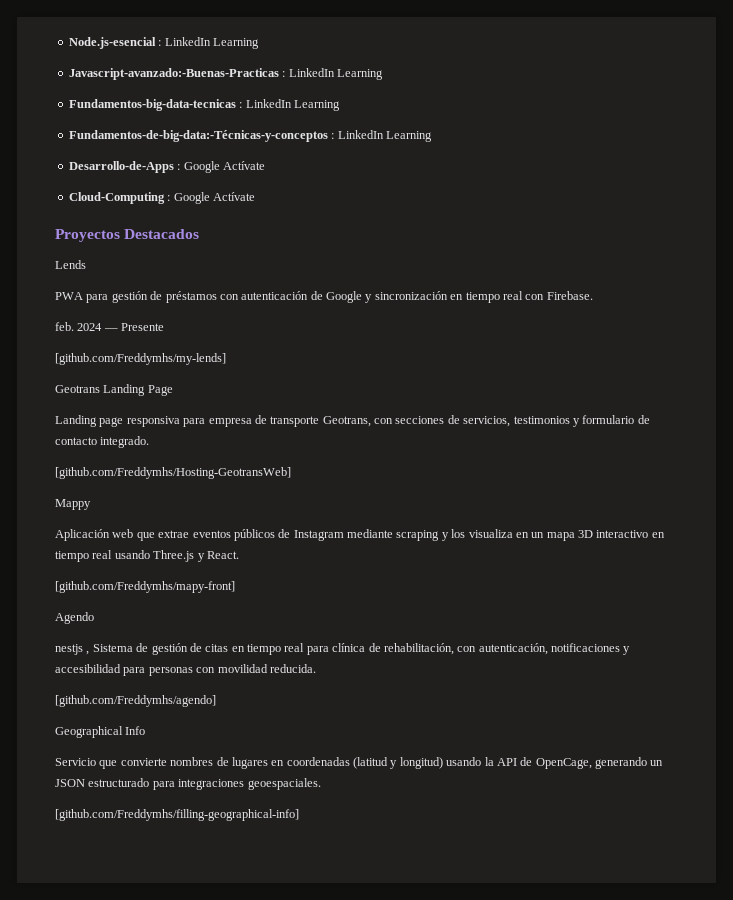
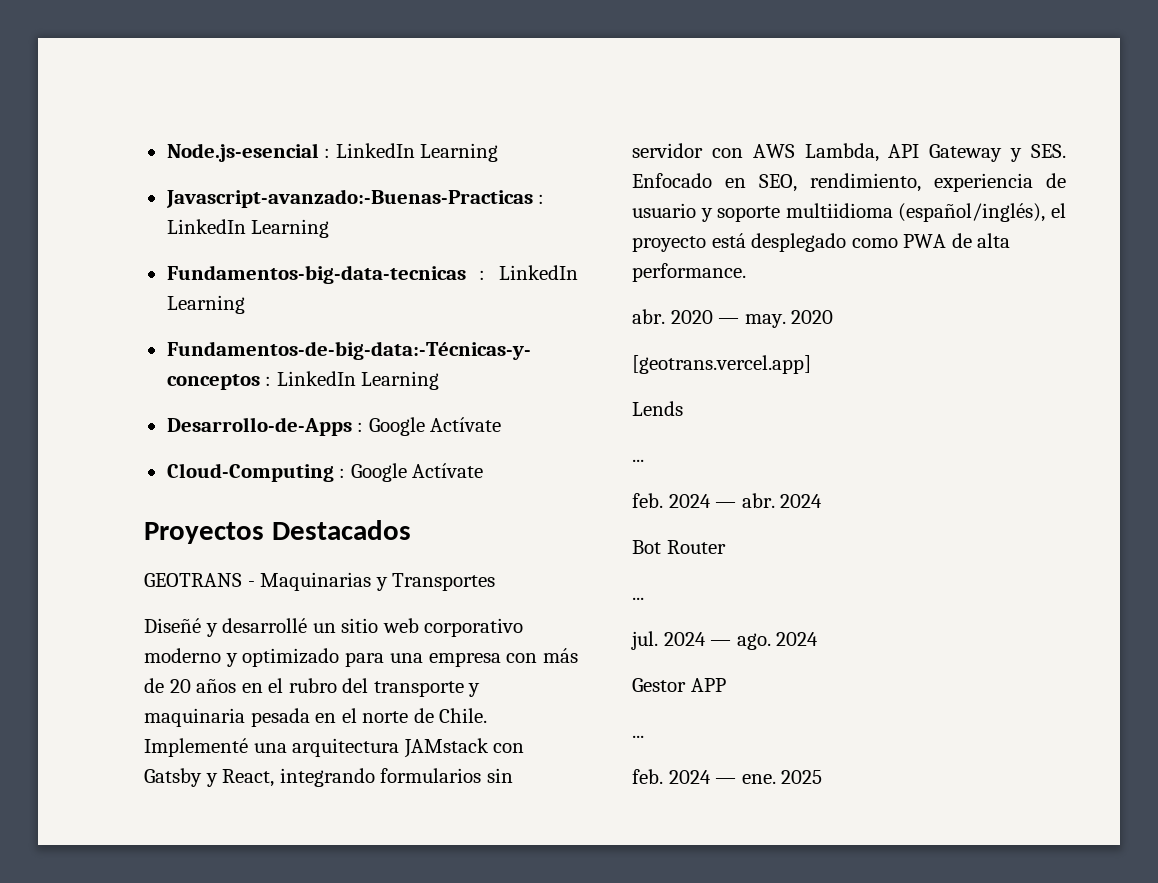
[55,260,86,269] [55,291,593,303] [55,322,165,331] [55,353,226,365] [55,384,173,396] [55,415,650,427] [55,436,150,448] [55,467,291,479] [55,499,91,510] [55,529,665,541] [55,550,239,562] [55,581,235,593] [55,612,94,624] [55,643,631,655] [55,664,316,676] [55,695,216,707] [55,726,146,738] [55,757,664,769] [55,778,321,790] [55,809,299,821] Lends // PWA para gestión de préstamos con autenticación de Google y sincronización en tiempo real con Firebase. // feb. 2024 — Presente // [github.com/Freddymhs/my-lends] // Geotrans Landing Page // Landing page responsiva para empresa de transporte Geotrans, con secciones de servicios, testimonios y formulario de contacto integrado. // [github.com/Freddymhs/Hosting-GeotransWeb] // Mappy // Aplicación web que extrae eventos públicos de Instagram mediante scraping y los visualiza en un mapa 3D interactivo en tiempo real usando Three.js y React. // [github.com/Freddymhs/mapy-front] // Agendo // nestjs , Sistema de gestión de citas en tiempo real para clínica de rehabilitación, con autenticación, notificaciones y accesibilidad para personas con movilidad reducida. // [github.com/Freddymhs/agendo] // Geographical Info // Servicio que convierte nombres de lugares en coordenadas (latitud y longitud) usando la API de OpenCage, generando un JSON estructurado para integraciones geoespaciales. // [github.com/Freddymhs/filling-geographical-info] -> [144,572,496,591] [144,618,524,637] [144,648,578,667] [144,678,481,697] [144,708,488,727] [144,738,525,758] [144,768,513,787] [632,143,1066,162] [632,173,1066,192] [632,203,1066,222] [632,233,1011,252] [632,263,746,282] [632,309,834,328] [632,355,811,374] [632,401,683,416] [632,459,644,462] [632,493,823,508] [632,540,726,554] [632,597,644,600] [631,631,819,650] [632,678,726,692] [632,735,644,738] [632,769,823,784] GEOTRANS - Maquinarias y Transportes // Diseñé y desarrollé un sitio web corporativo moderno y optimizado para una empresa con más de 20 años en el rubro del transporte y maquinaria pesada en el norte de Chile. Implementé una arquitectura JAMstack con Gatsby y React, integrando formularios sin servidor con AWS Lambda, API Gateway y SES. Enfocado en SEO, rendimiento, experiencia de usuario y soporte multiidioma (español/inglés), el proyecto está desplegado como PWA de alta performance. // abr. 2020 — may. 2020 // [geotrans.vercel.app] // Lends // ... // feb. 2024 — abr. 2024 // Bot Router // ... // jul. 2024 — ago. 2024 // Gestor APP // ... // feb. 2024 — ene. 2025

